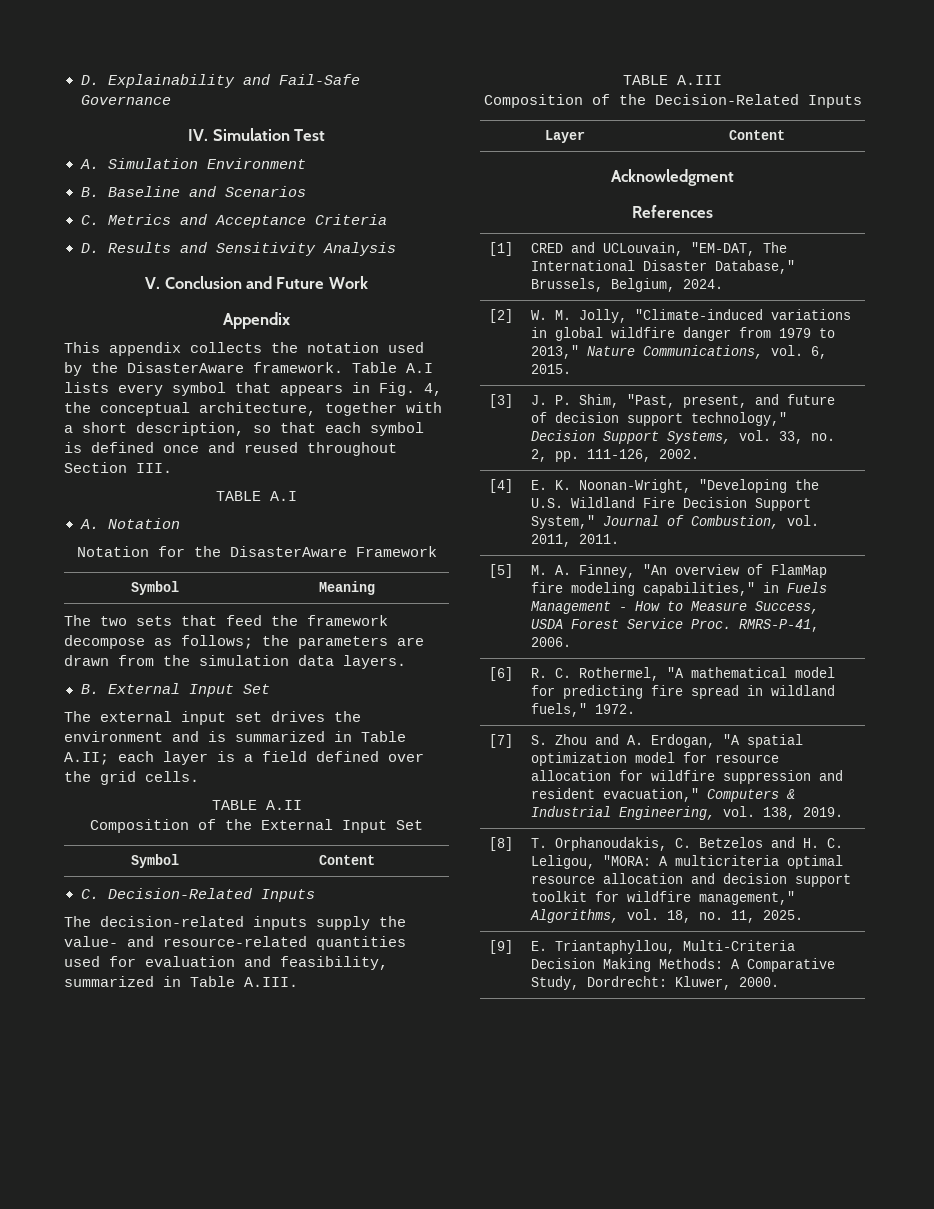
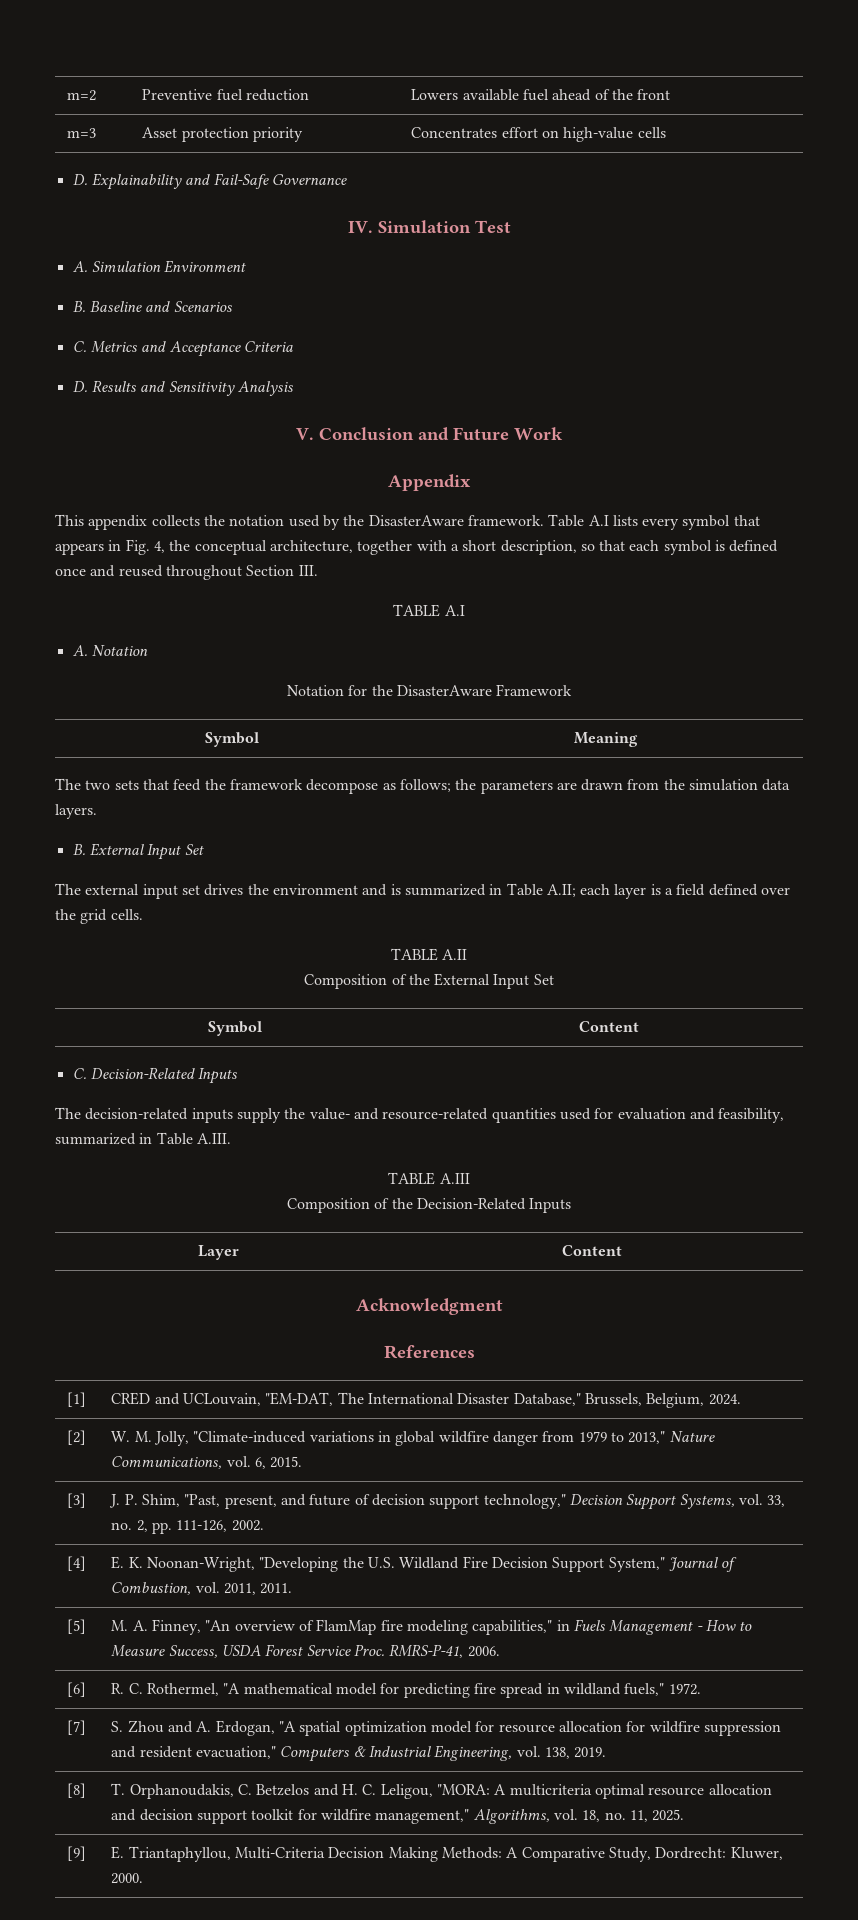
(80, 80) none -> [67,90,97,101] [142,89,310,101] [411,89,671,101] [67,128,97,138] [142,127,304,142] [411,127,666,142] m=2 | Preventive fuel reduction | Lowers available fuel ahead of the front // m=3 | Asset protection priority | Concentrates effort on high-value cells //

